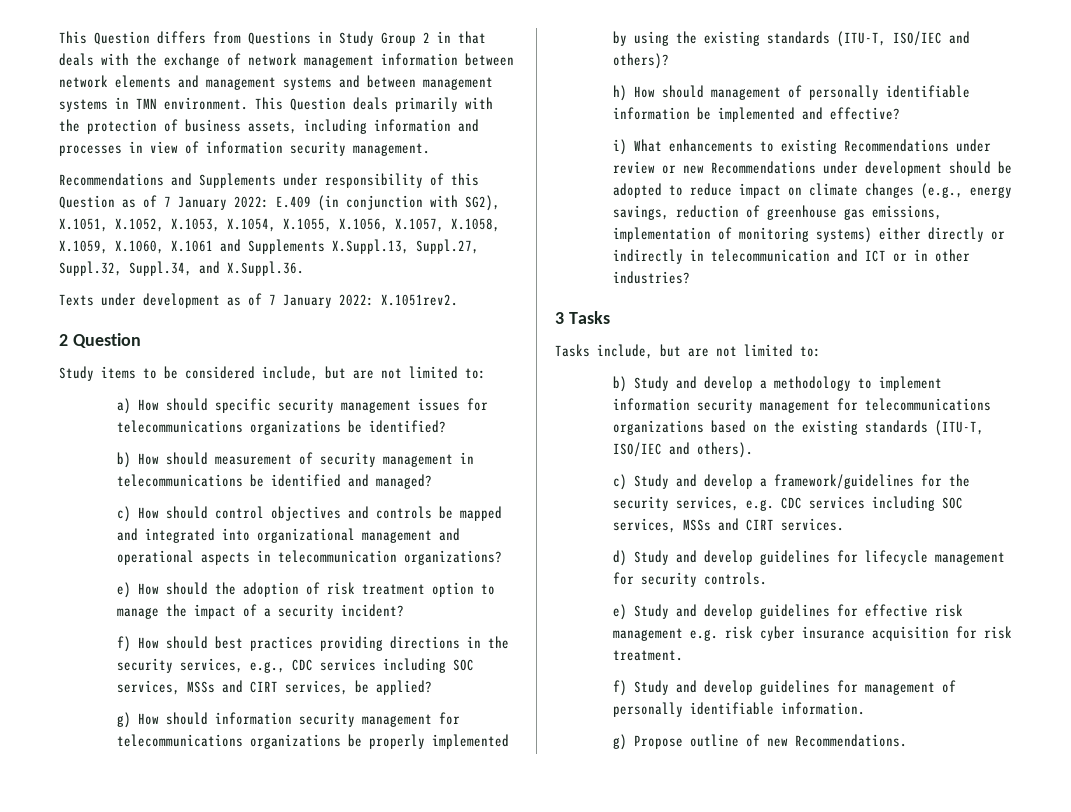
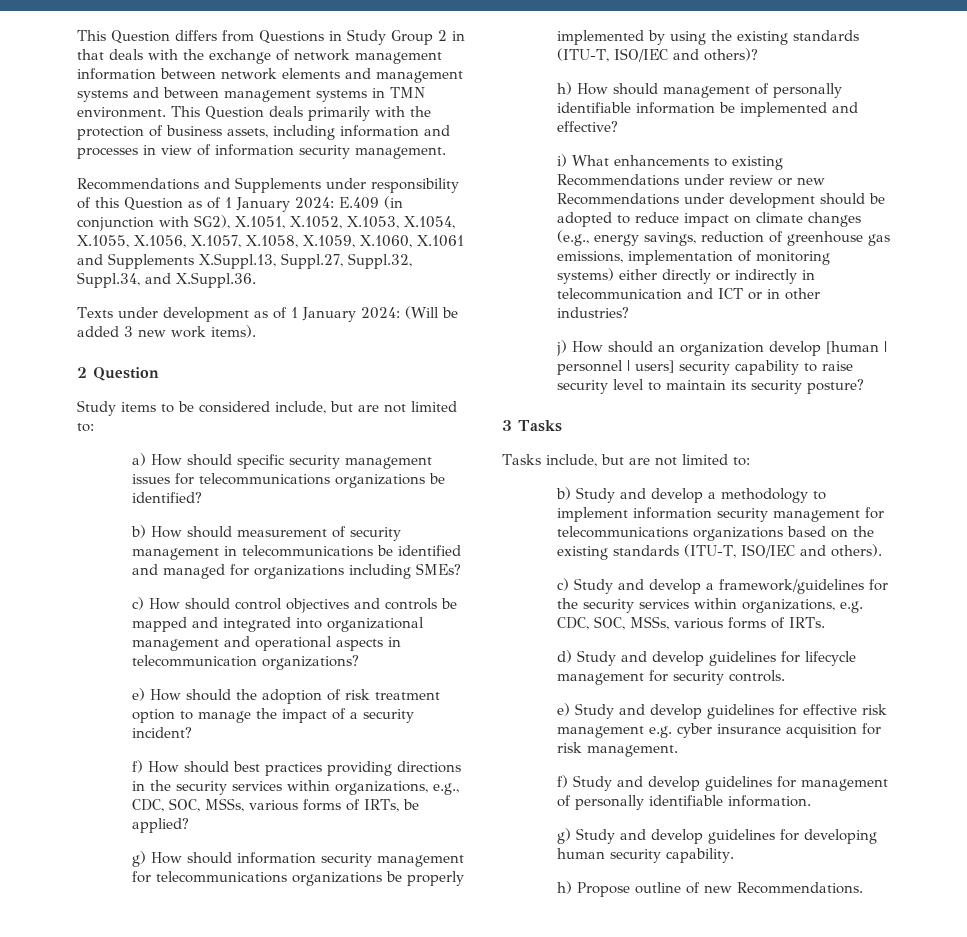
[164,196,269,210] 7 January 2022: -> [225,197,334,212] 1 January 2024:
[269,294,458,308] 7 January 2022: X.1051rev2. -> [290,306,458,322] [77,325,256,338] 1 January 2024: (Will be added 3 new work items).
[375,474,432,489] managed? -> [162,563,461,579] managed for organizations including SMEs?
[179,658,474,673] [116,680,348,695] services, e.g., CDC services including SOC services, MSSs and CIRT services, -> [231,780,459,795] [131,798,399,812] services within organizations, e.g., CDC, SOC, MSSs, various forms of IRTs,
(690, 277) none -> [555,340,887,356] [556,360,853,375] [556,379,864,394] // j) How should an organization develop [human | personnel | users] security capability to raise security level to maintain its security posture?
[675,496,963,511] [612,518,844,533] services, e.g. CDC services including SOC services, MSSs and CIRT services. -> [638,598,863,613] [556,616,825,630] services within organizations, e.g. CDC, SOC, MSSs, various forms of IRTs.
[724,626,753,639] risk -> (672, 732) none
[612,650,683,661] treatment. -> [586,745,678,757] management.
(627, 742) none -> [575,828,877,844] [556,848,734,863] [556,881,572,894] Study and develop guidelines for developing human security capability. // h)

